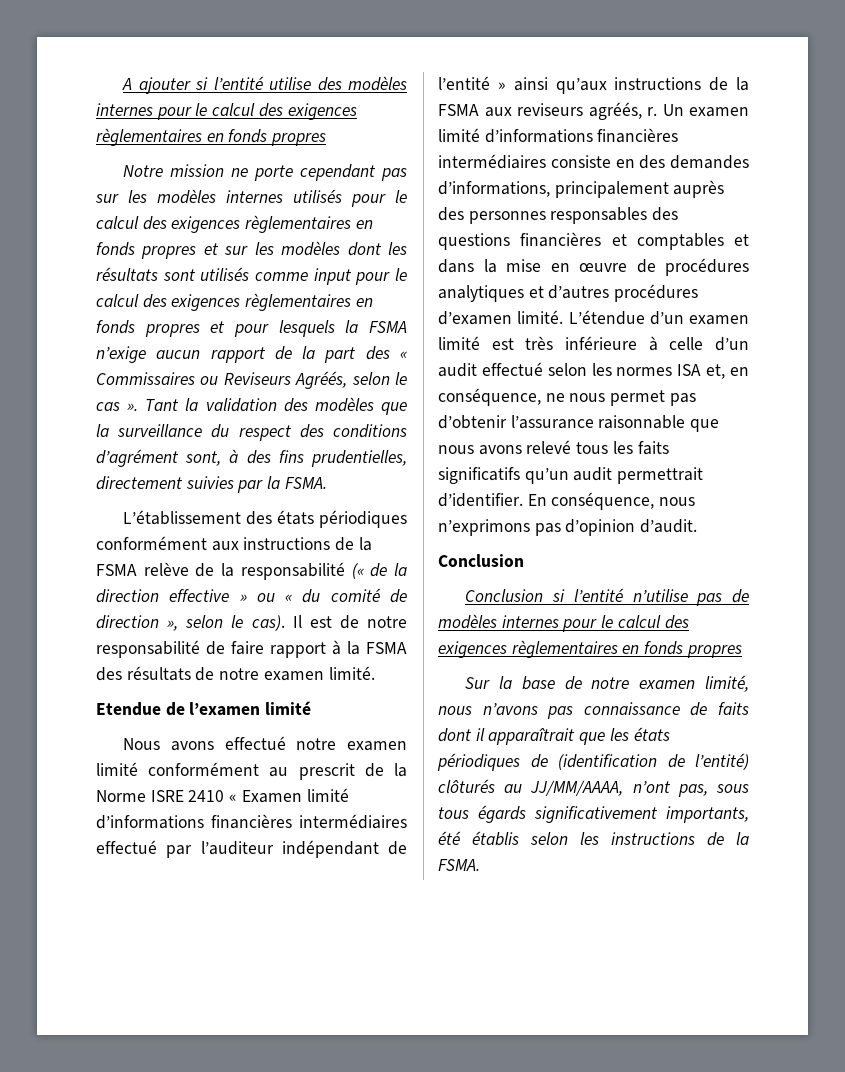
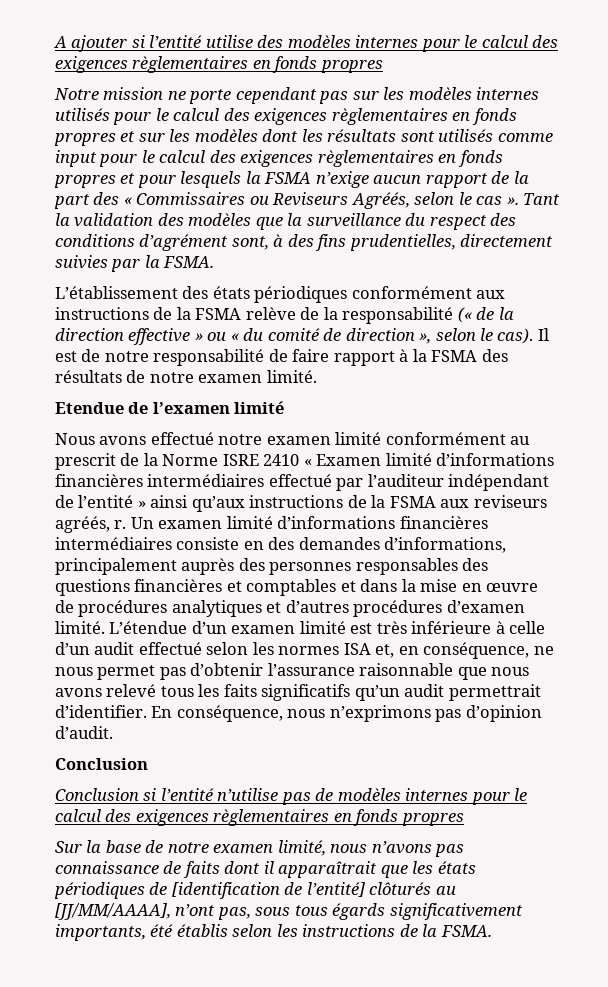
[558,753,749,770] (identification de l’entité) -> [171,882,365,899] [identification de l’entité]
[530,780,624,796] JJ/MM/AAAA, -> [55,903,171,920] [JJ/MM/AAAA],

